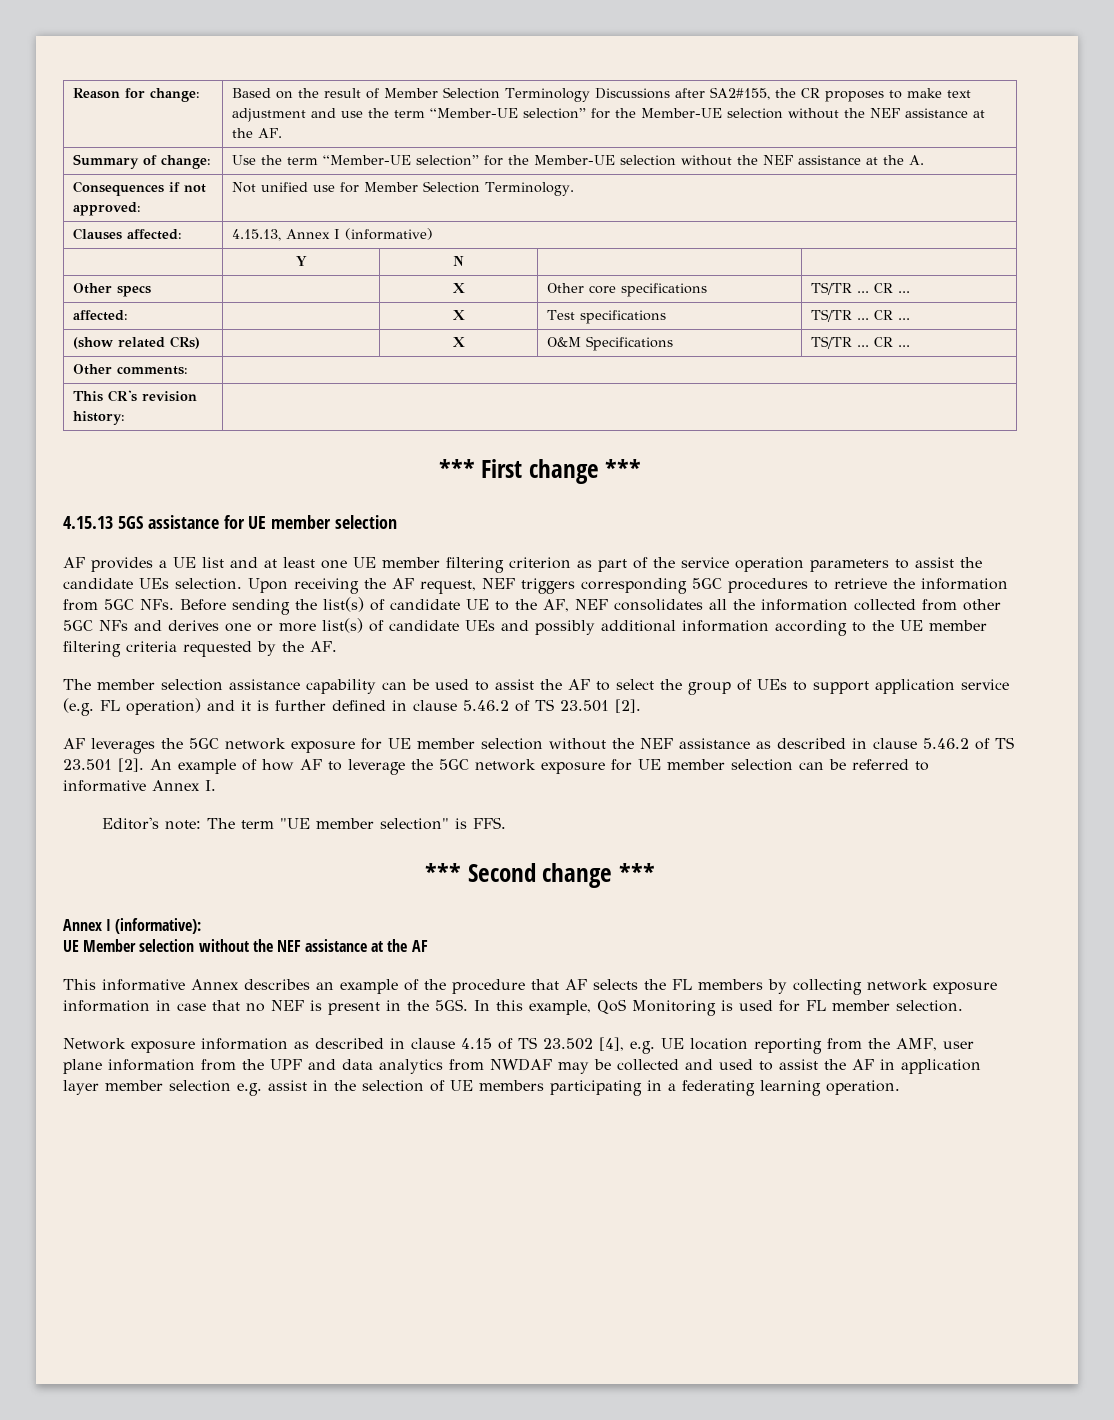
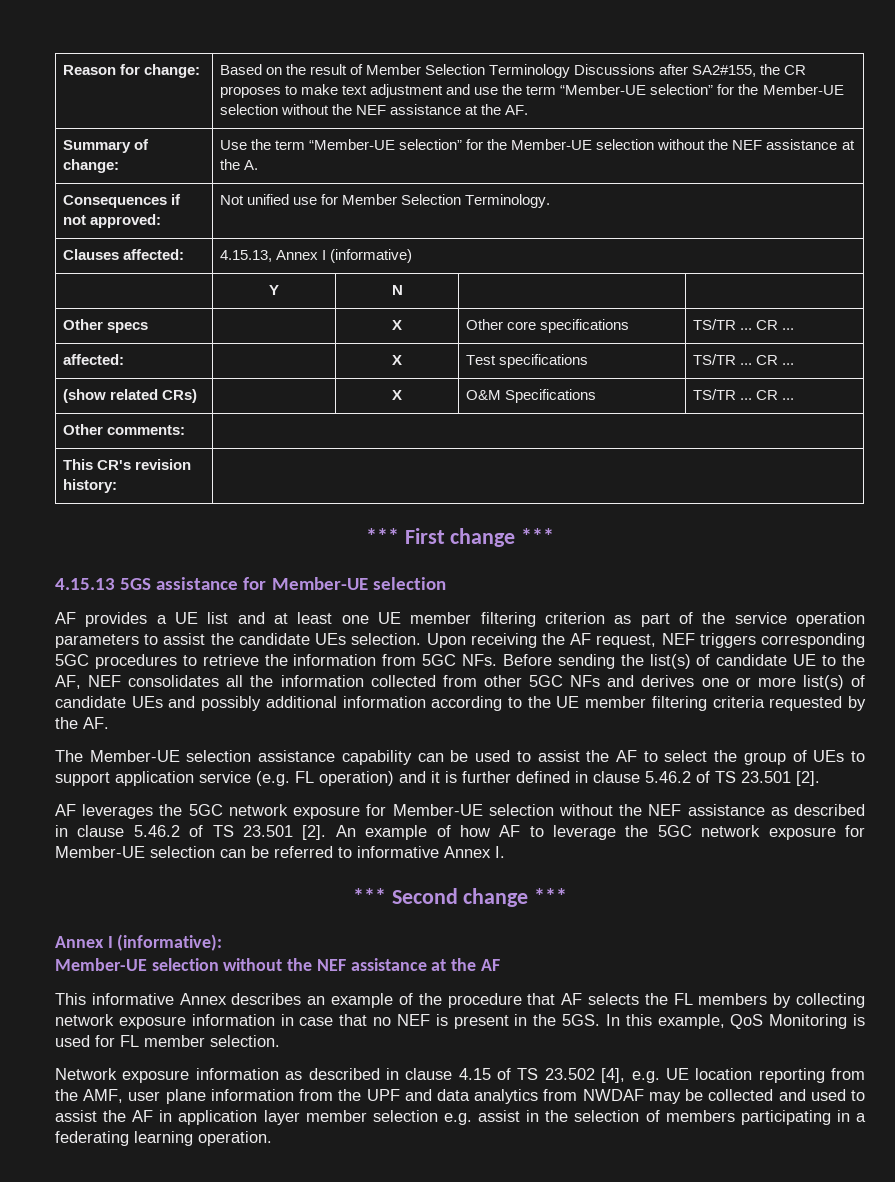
[248,515,332,529] UE member -> [271,577,368,590] Member-UE
[97,679,155,690] member -> [89,750,180,762] Member-UE
[388,738,475,749] UE member -> [392,804,483,816] Member-UE
[638,759,725,770] UE member -> [55,846,145,858] Member-UE
[101,817,506,830] // Editor's note: The term "UE member selection" is FFS. -> (505, 852) none
[63,939,137,952] UE Member -> [55,958,147,971] Member-UE
[450,1080,473,1091] UE -> (660, 1116) none

